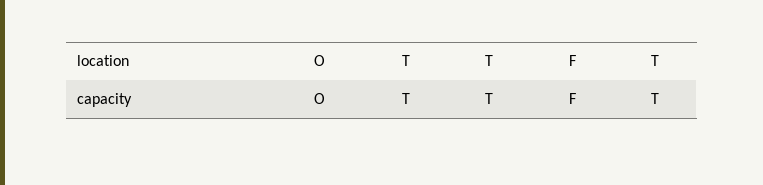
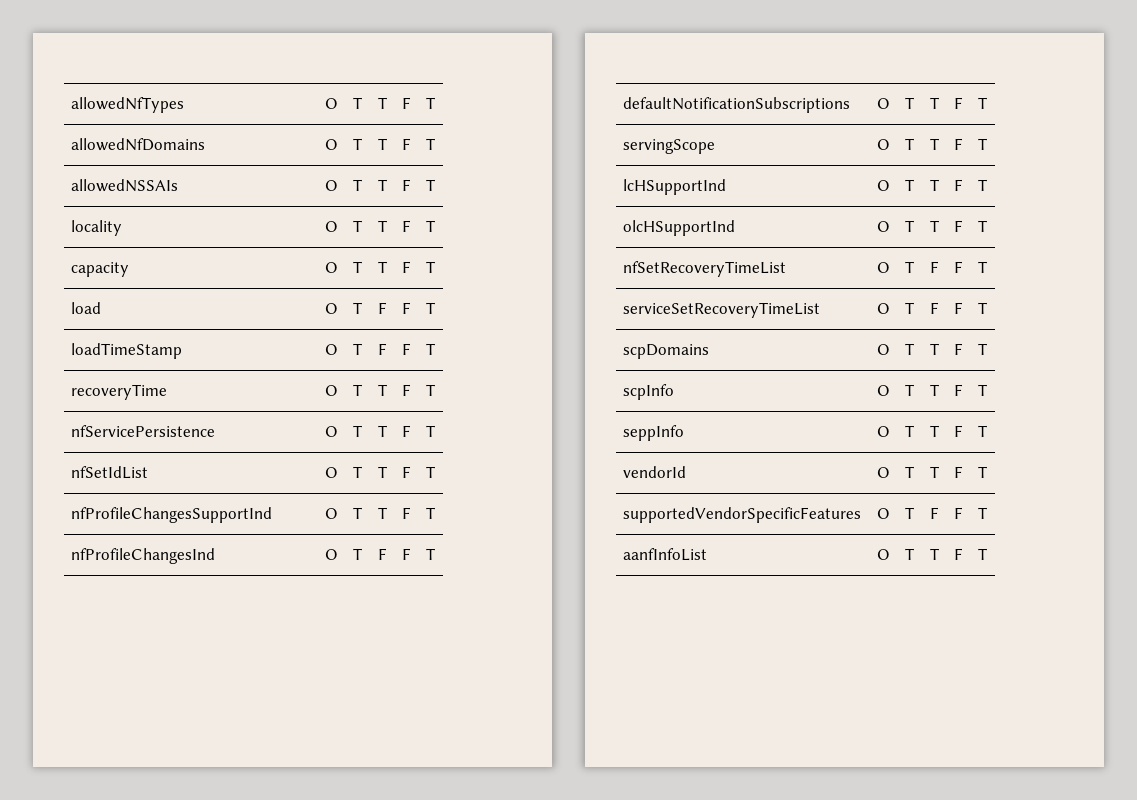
[76,55,129,66] location -> [71,97,185,113] [325,98,338,109] [353,97,362,109] [377,97,387,109] [402,97,411,109] [426,97,435,109] [71,138,206,151] [325,139,338,150] [353,138,362,150] [377,138,387,150] [402,138,411,150] [426,138,435,150] [71,179,179,192] [325,180,338,191] [353,179,362,191] [377,179,387,191] [402,179,411,191] [426,179,435,191] [71,220,123,236] allowedNfTypes | O | T | T | F | T // allowedNfDomains | O | T | T | F | T // allowedNSSAIs | O | T | T | F | T // locality
(659, 98) none -> [71,302,102,314] [325,303,338,314] [353,302,362,314] [377,302,387,314] [402,302,411,314] [426,302,435,314] [71,343,183,359] [325,344,338,355] [353,343,362,355] [377,343,387,355] [402,343,411,355] [426,343,435,355] [71,384,168,400] [325,385,338,396] [353,384,362,396] [377,384,387,396] [402,384,411,396] [426,384,435,396] [71,425,216,437] [325,426,338,437] [353,425,362,437] [377,425,387,437] [402,425,411,437] [426,425,435,437] [71,466,149,479] [325,467,338,478] [353,466,362,478] [377,466,387,478] [402,466,411,478] [426,466,435,478] [71,507,273,523] [325,508,338,519] [353,507,362,519] [377,507,387,519] [402,507,411,519] [426,507,435,519] [71,548,216,564] [325,549,338,560] [353,548,362,560] [377,548,387,560] [402,548,411,560] [426,548,435,560] [623,97,851,113] [877,98,890,109] [905,97,914,109] [929,97,939,109] [954,97,963,109] [978,97,987,109] [623,139,716,154] [877,139,890,150] [905,138,914,150] [929,138,939,150] [954,138,963,150] [978,138,987,150] [623,179,727,195] [877,180,890,191] [905,179,914,191] [929,179,939,191] [954,179,963,191] [978,179,987,191] [623,220,736,236] [877,221,890,232] [905,220,914,232] [929,220,939,232] [954,220,963,232] [978,220,987,232] [623,261,787,277] [877,262,890,273] [905,261,914,273] [929,261,939,273] [954,261,963,273] [978,261,987,273] [623,302,821,318] [877,303,890,314] [905,302,914,314] [929,302,939,314] [954,302,963,314] [978,302,987,314] [623,344,710,359] [877,344,890,355] [905,343,914,355] [929,343,939,355] [954,343,963,355] [978,343,987,355] [623,384,675,400] [877,385,890,396] [905,384,914,396] [929,384,939,396] [954,384,963,396] [978,384,987,396] [623,425,685,441] [877,426,890,437] [905,425,914,437] [929,425,939,437] [954,425,963,437] [978,425,987,437] [623,466,687,478] [877,467,890,478] [905,466,914,478] [929,466,939,478] [954,466,963,478] [978,466,987,478] [623,507,862,523] [877,508,890,519] [905,507,914,519] [929,507,939,519] [954,507,963,519] [978,507,987,519] [623,548,708,561] [877,549,890,560] [905,548,914,560] [929,548,939,560] [954,548,963,560] [978,548,987,560] // load | O | T | F | F | T // loadTimeStamp | O | T | F | F | T // recoveryTime | O | T | T | F | T // nfServicePersistence | O | T | T | F | T // nfSetIdList | O | T | T | F | T // nfProfileChangesSupportInd | O | T | T | F | T // nfProfileChangesInd | O | T | F | F | T // defaultNotificationSubscriptions | O | T | T | F | T // servingScope | O | T | T | F | T // lcHSupportInd | O | T | T | F | T // olcHSupportInd | O | T | T | F | T // nfSetRecoveryTimeList | O | T | F | F | T // serviceSetRecoveryTimeList | O | T | F | F | T // scpDomains | O | T | T | F | T // scpInfo | O | T | T | F | T // seppInfo | O | T | T | F | T // vendorId | O | T | T | F | T // supportedVendorSpecificFeatures | O | T | F | F | T // aanfInfoList | O | T | T | F | T

